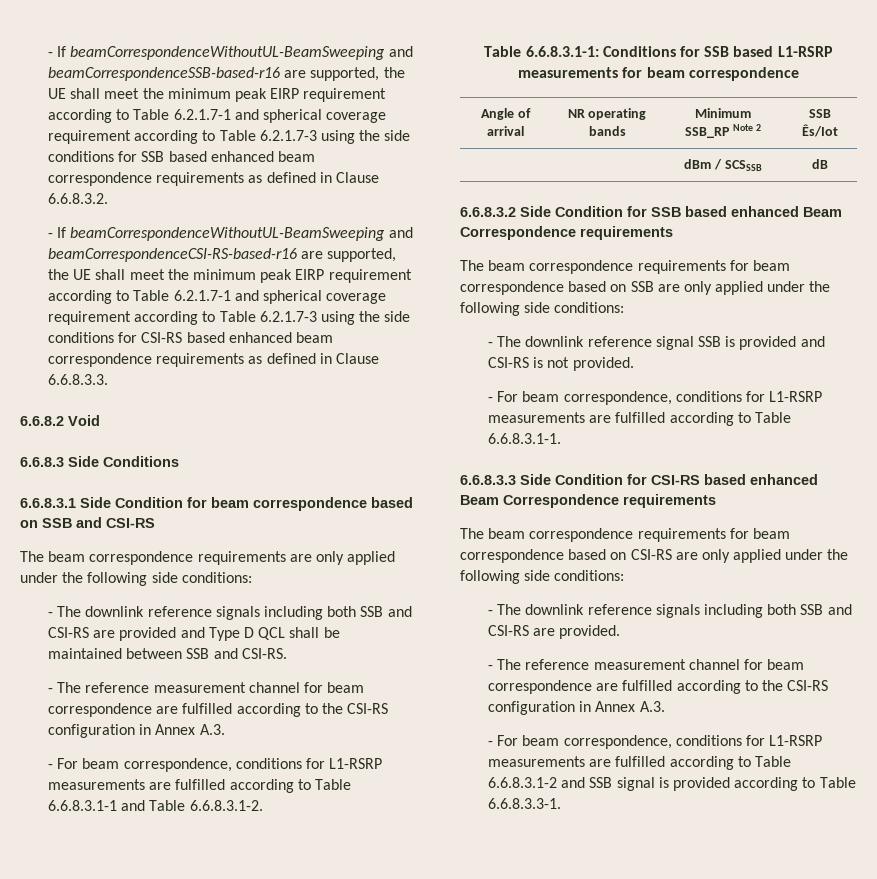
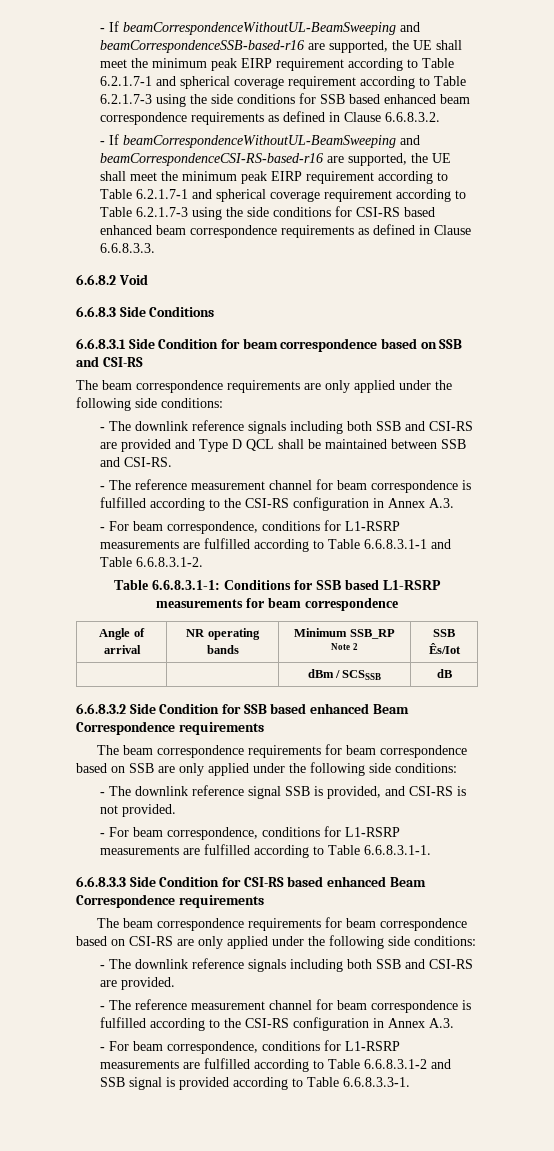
[156,706,179,714] are -> [462,480,472,490] is
[739,336,797,350] provided -> [327,786,382,799] provided,
[596,683,619,691] are -> [462,1000,472,1010] is

